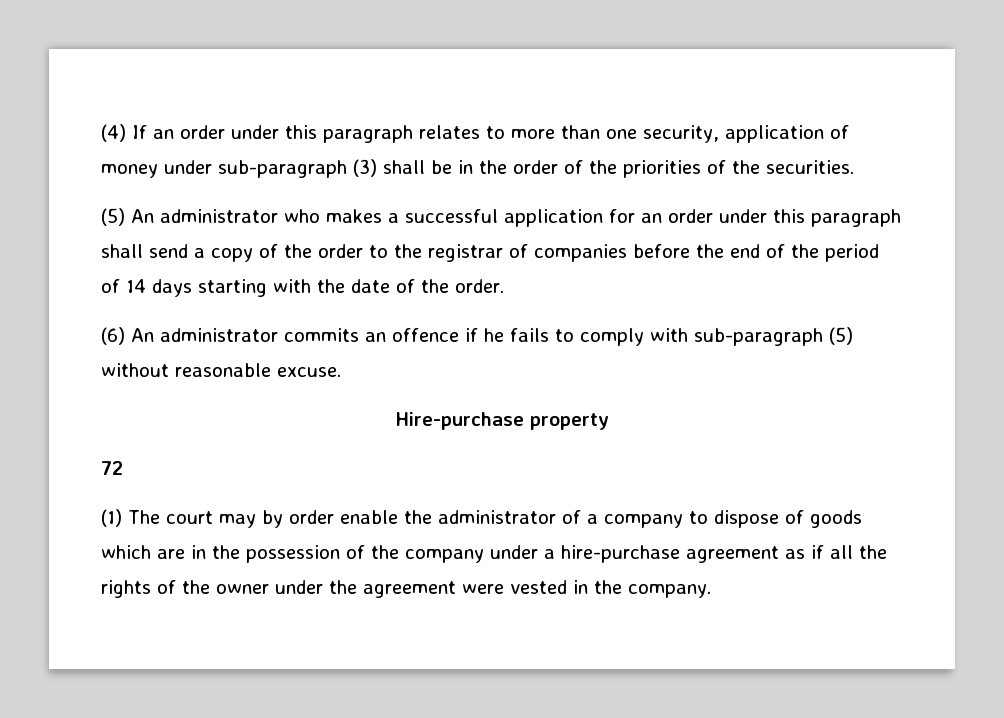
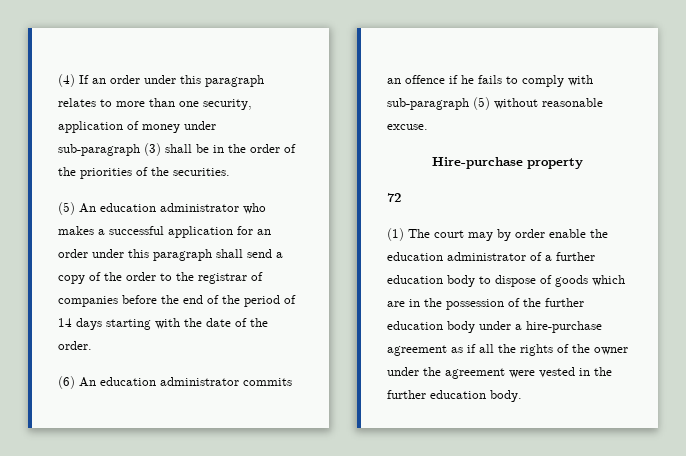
(154, 216) none -> [100,203,156,212] education
(154, 335) none -> [100,377,156,386] education
(432, 517) none -> [387,252,443,261] education
[604,514,683,528] company -> [556,252,595,261] [387,275,475,287] further education body
[405,549,484,563] company -> [545,298,584,307] [387,321,475,333] further education body
[628,584,711,598] company. -> [387,390,522,402] further education body.

